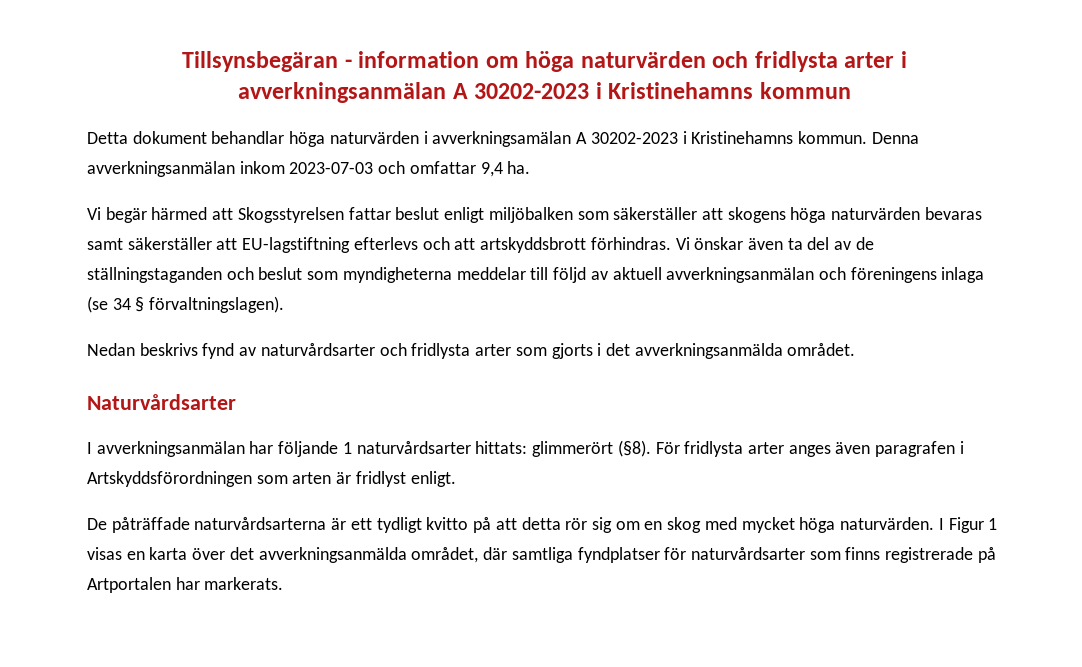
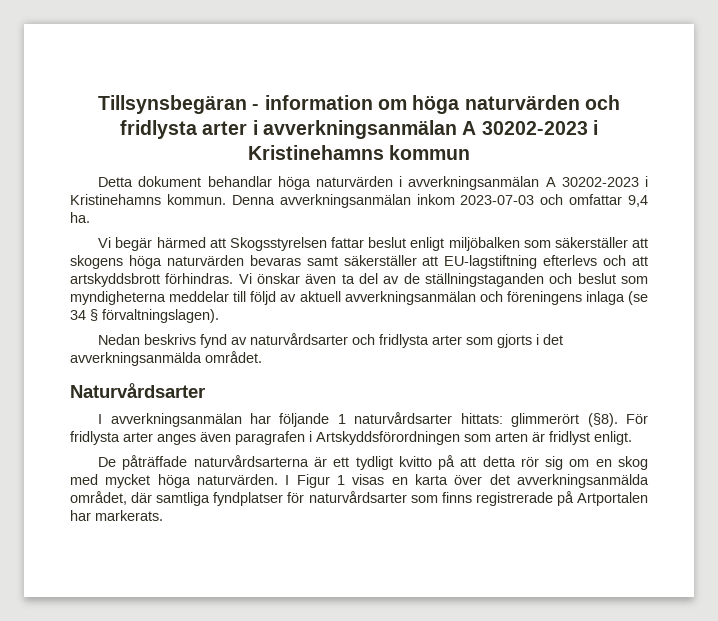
[432,131,572,147] avverkningsamälan -> [408,176,540,190] avverkningsanmälan

